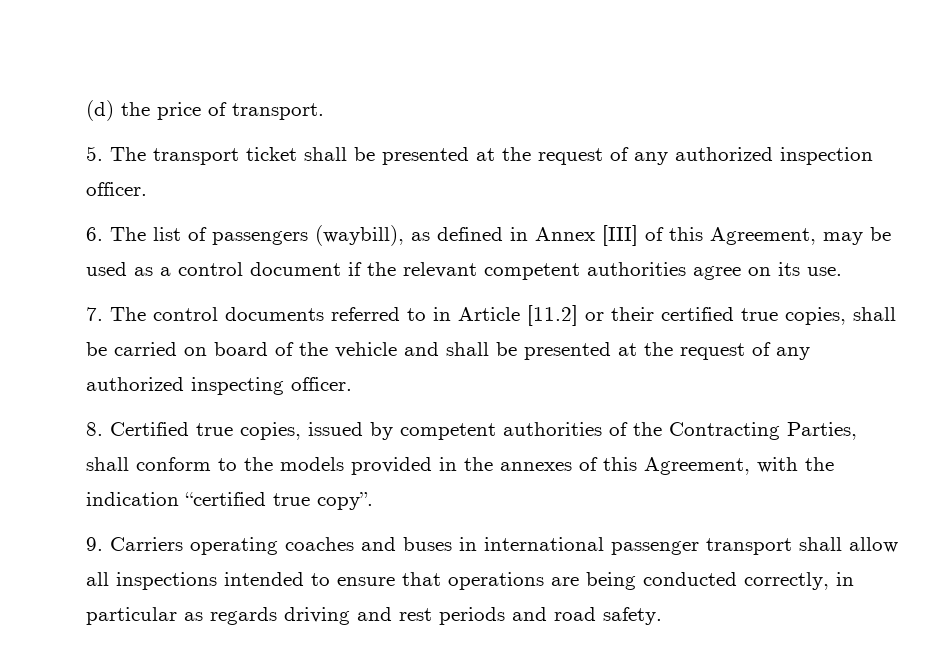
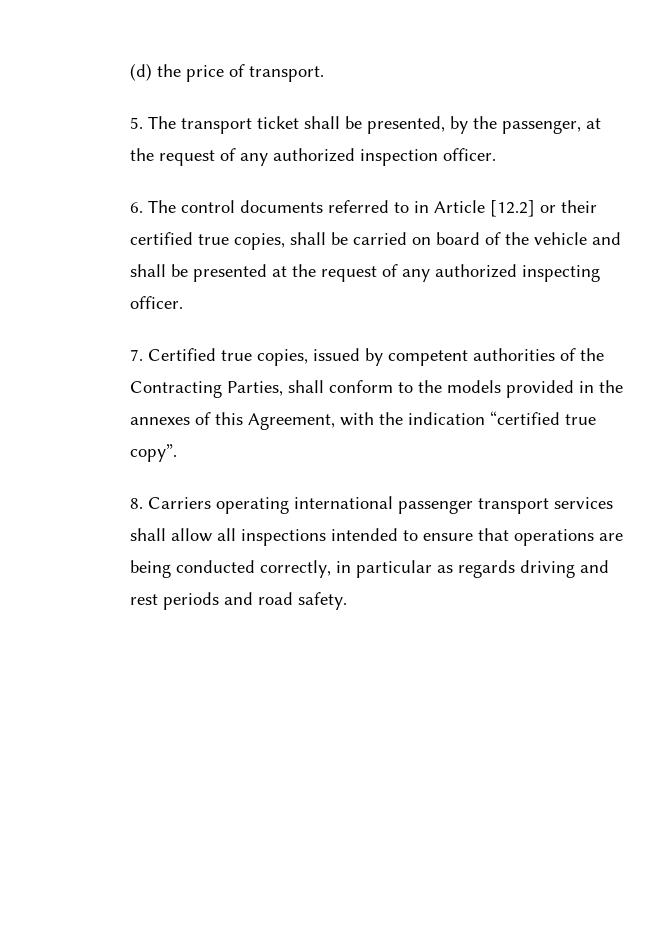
[381,147,469,165] presented -> [366,116,581,134] presented, by the passenger,
[152,225,891,246] [85,262,842,280] [85,307,146,321] list of passengers (waybill), as defined in Annex [III] of this Agreement, may be used as a control document if the relevant competent authorities agree on its use. // 7. The -> (176, 206) none
[526,305,578,326] [11.2] -> [489,200,535,217] [12.2]
[85,422,103,436] 8. -> [129,349,143,361] 7.
[85,537,103,551] 9. -> [129,498,143,509] 8.
[284,537,477,551] coaches and buses in -> (289, 505) none
(792, 546) none -> [553,497,613,509] services

